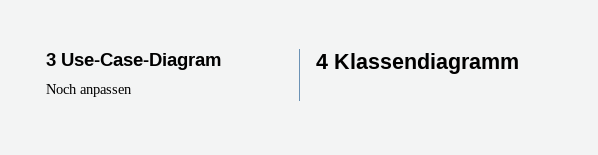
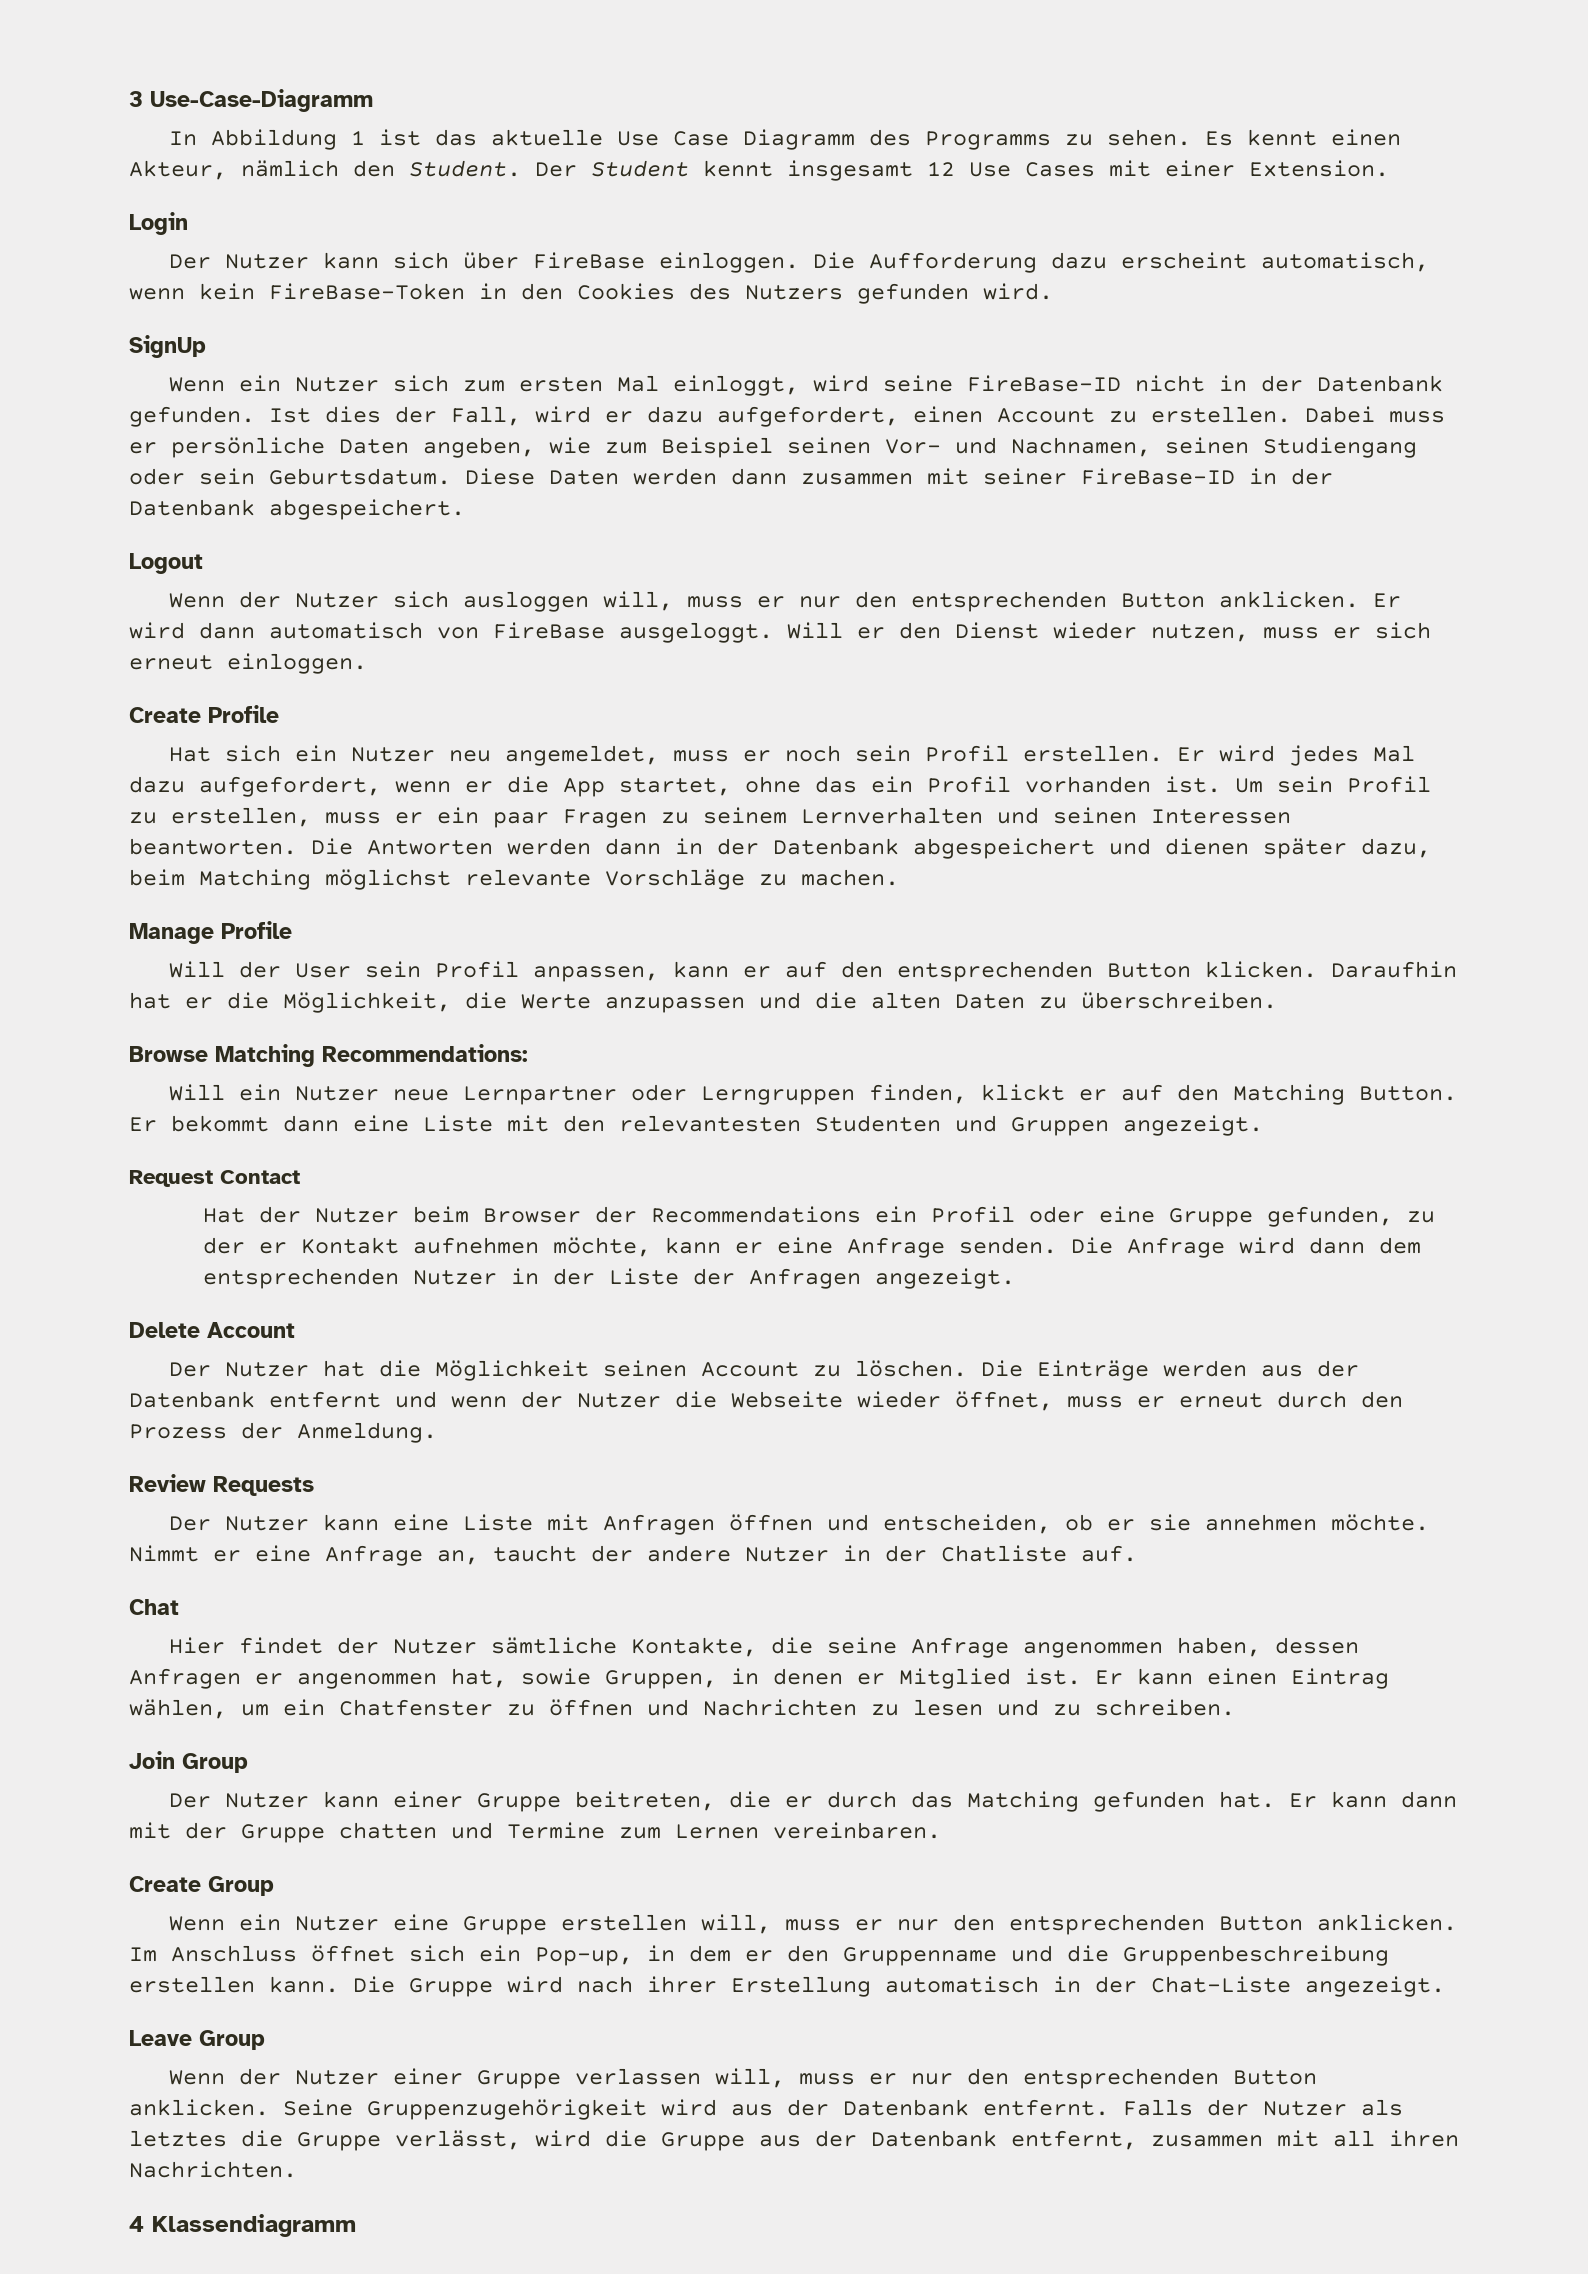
[61,53,221,70] [46,84,132,97] Use-Case-Diagram // Noch anpassen -> [150,89,373,112] [169,129,1402,150] [129,160,1389,181] [129,212,188,235] [169,252,1430,273] [129,283,1053,304] [129,335,206,358] [169,375,1444,396] [129,406,1445,427] [129,437,1417,458] [129,468,1333,485] [129,499,465,520] [129,553,203,574] [169,591,1402,612] [129,622,1431,643] [129,653,367,674] [129,705,279,723] [169,745,1416,766] [129,776,1431,797] [129,807,1291,828] [129,838,1431,859] [129,869,899,890] [129,921,292,944] [169,961,1458,982] [129,992,1277,1013] [129,1044,528,1067] [169,1084,1458,1105] [129,1115,1263,1136] [129,1170,300,1187] [203,1206,1436,1227] [203,1237,1422,1258] [203,1268,1016,1289] [129,1322,295,1338] [169,1360,1360,1381] [129,1391,1403,1411] [129,1422,437,1443] [129,1474,314,1496] [169,1514,1430,1535] [129,1545,1137,1566] [129,1599,179,1615] [169,1637,1360,1658] [129,1668,1389,1689] [129,1699,1235,1719] [129,1751,248,1773] [169,1791,1458,1812] [129,1822,941,1843] [129,1876,274,1896] [169,1914,1458,1935] [129,1945,1389,1966] [129,1976,1445,1997] [129,2030,265,2050] [169,2068,1318,2089] [129,2099,1403,2120] [129,2130,1459,2151] [129,2161,297,2178] Use-Case-Diagramm // In Abbildung 1 ist das aktuelle Use Case Diagramm des Programms zu sehen. Es kennt einen Akteur, nämlich den Student. Der Student kennt insgesamt 12 Use Cases mit einer Extension. // Login // Der Nutzer kann sich über FireBase einloggen. Die Aufforderung dazu erscheint automatisch, wenn kein FireBase-Token in den Cookies des Nutzers gefunden wird. // SignUp // Wenn ein Nutzer sich zum ersten Mal einloggt, wird seine FireBase-ID nicht in der Datenbank gefunden. Ist dies der Fall, wird er dazu aufgefordert, einen Account zu erstellen. Dabei muss er persönliche Daten angeben, wie zum Beispiel seinen Vor- und Nachnamen, seinen Studiengang oder sein Geburtsdatum. Diese Daten werden dann zusammen mit seiner FireBase-ID in der Datenbank abgespeichert. // Logout // Wenn der Nutzer sich ausloggen will, muss er nur den entsprechenden Button anklicken. Er wird dann automatisch von FireBase ausgeloggt. Will er den Dienst wieder nutzen, muss er sich erneut einloggen. // Create Profile // Hat sich ein Nutzer neu angemeldet, muss er noch sein Profil erstellen. Er wird jedes Mal dazu aufgefordert, wenn er die App startet, ohne das ein Profil vorhanden ist. Um sein Profil zu erstellen, muss er ein paar Fragen zu seinem Lernverhalten und seinen Interessen beantworten. Die Antworten werden dann in der Datenbank abgespeichert und dienen später dazu, beim Matching möglichst relevante Vorschläge zu machen. // Manage Profile // Will der User sein Profil anpassen, kann er auf den entsprechenden Button klicken. Daraufhin hat er die Möglichkeit, die Werte anzupassen und die alten Daten zu überschreiben. // Browse Matching Recommendations: // Will ein Nutzer neue Lernpartner oder Lerngruppen finden, klickt er auf den Matching Button. Er bekommt dann eine Liste mit den relevantesten Studenten und Gruppen angezeigt. // Request Contact // Hat der Nutzer beim Browser der Recommendations ein Profil oder eine Gruppe gefunden, zu der er Kontakt aufnehmen möchte, kann er eine Anfrage senden. Die Anfrage wird dann dem entsprechenden Nutzer in der Liste der Anfragen angezeigt. // Delete Account // Der Nutzer hat die Möglichkeit seinen Account zu löschen. Die Einträge werden aus der Datenbank entfernt und wenn der Nutzer die Webseite wieder öffnet, muss er erneut durch den Prozess der Anmeldung. // Review Requests // Der Nutzer kann eine Liste mit Anfragen öffnen und entscheiden, ob er sie annehmen möchte. Nimmt er eine Anfrage an, taucht der andere Nutzer in der Chatliste auf. // Chat // Hier findet der Nutzer sämtliche Kontakte, die seine Anfrage angenommen haben, dessen Anfragen er angenommen hat, sowie Gruppen, in denen er Mitglied ist. Er kann einen Eintrag wählen, um ein Chatfenster zu öffnen und Nachrichten zu lesen und zu schreiben. // Join Group // Der Nutzer kann einer Gruppe beitreten, die er durch das Matching gefunden hat. Er kann dann mit der Gruppe chatten und Termine zum Lernen vereinbaren. // Create Group // Wenn ein Nutzer eine Gruppe erstellen will, muss er nur den entsprechenden Button anklicken. Im Anschluss öffnet sich ein Pop-up, in dem er den Gruppenname und die Gruppenbeschreibung erstellen kann. Die Gruppe wird nach ihrer Erstellung automatisch in der Chat-Liste angezeigt. // Leave Group // Wenn der Nutzer einer Gruppe verlassen will, muss er nur den entsprechenden Button anklicken. Seine Gruppenzugehörigkeit wird aus der Datenbank entfernt. Falls der Nutzer als letztes die Gruppe verlässt, wird die Gruppe aus der Datenbank entfernt, zusammen mit all ihren Nachrichten.

